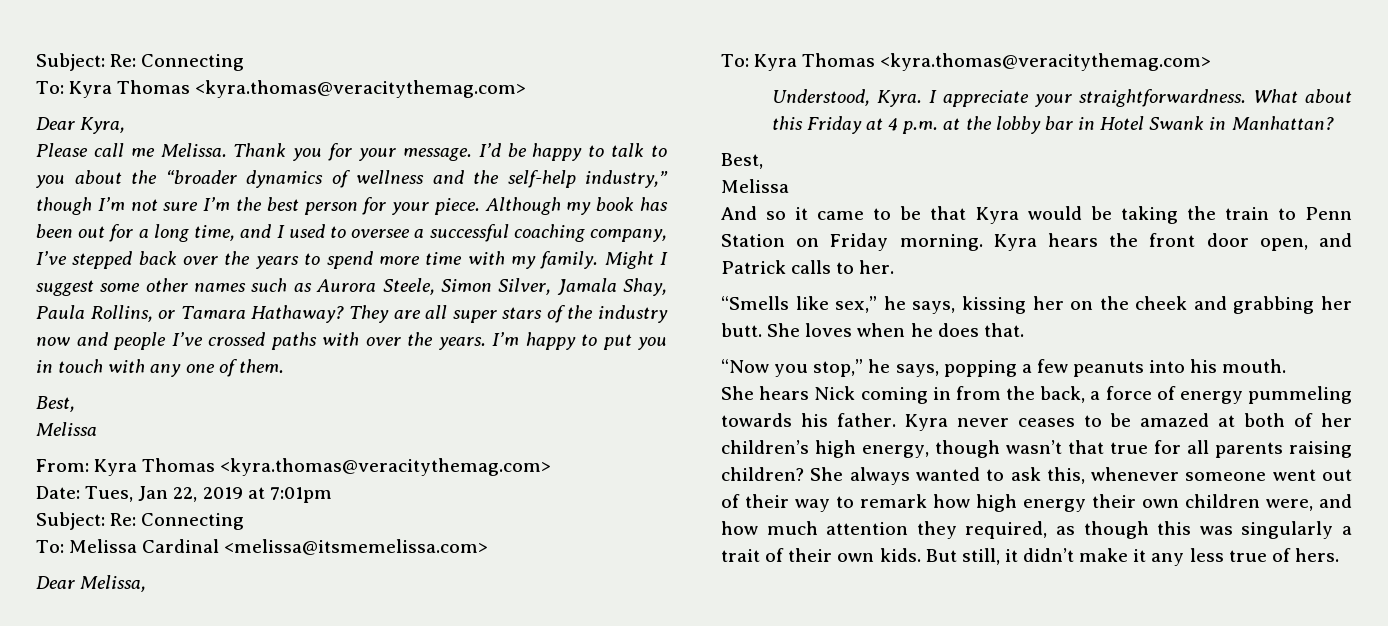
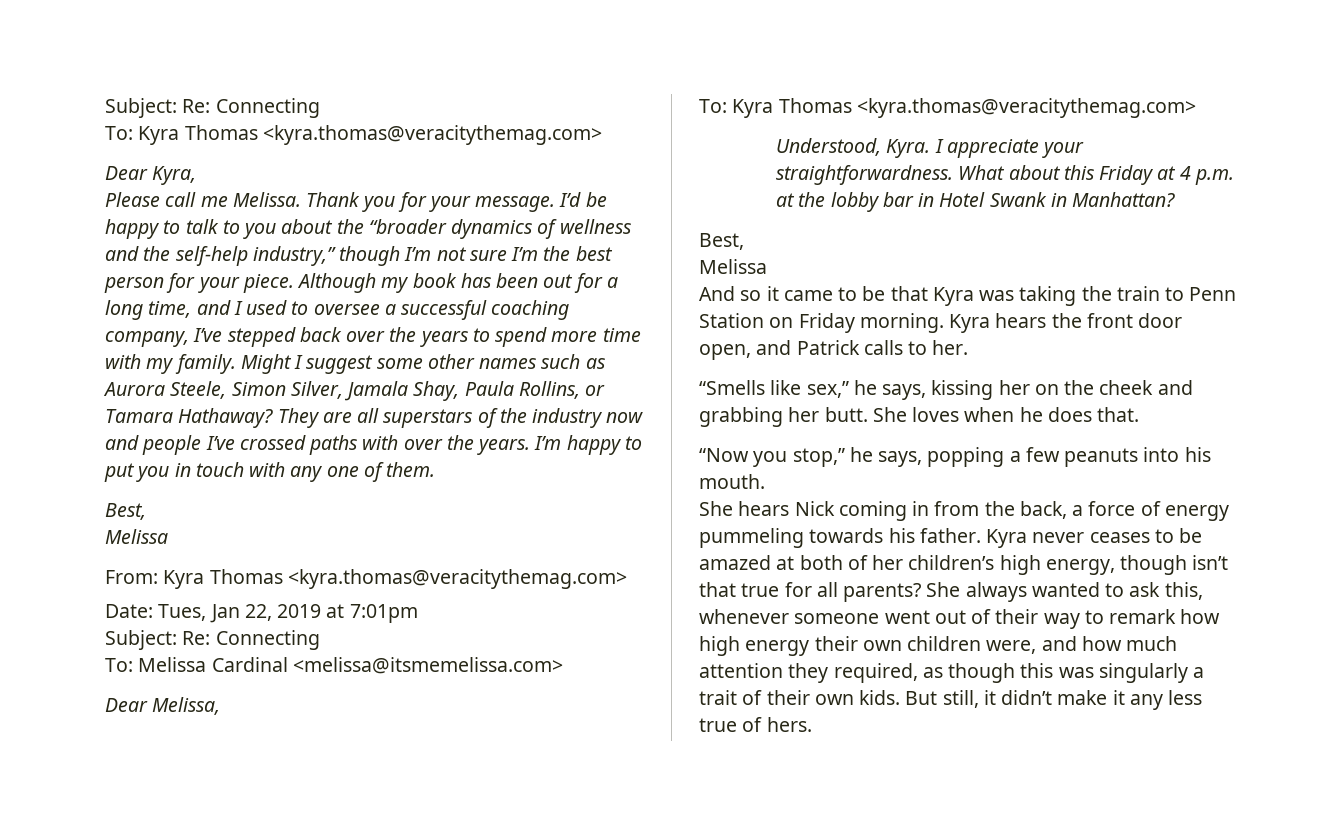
[452,307,543,323] super stars -> [383,409,474,428] superstars
[1027,206,1112,220] would be -> [979,290,1015,301] was
[1006,440,1062,454] wasn’t -> [1192,555,1229,570] isn’t
[1215,441,1352,458] [721,467,804,481] parents raising children? -> [843,583,922,602] parents?

